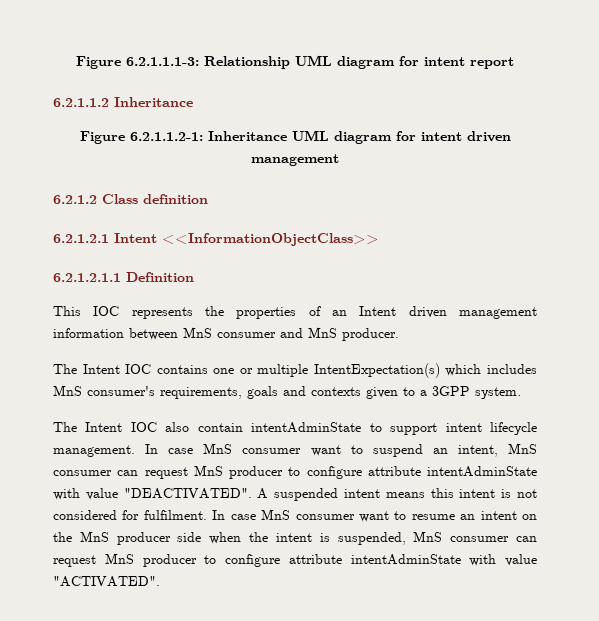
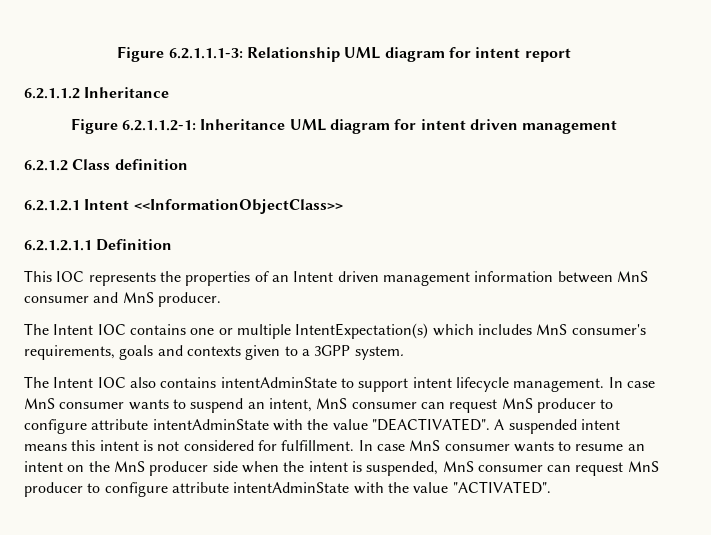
[197,423,243,432] contain -> [160,377,217,388] contains
[310,445,341,456] want -> [128,399,169,410] wants
(80, 494) none -> [307,419,329,430] the
[143,509,389,522] fulfilment. In case MnS consumer want -> [281,440,554,452] fulfillment. In case MnS consumer wants
(497, 560) none -> [387,482,409,493] the

